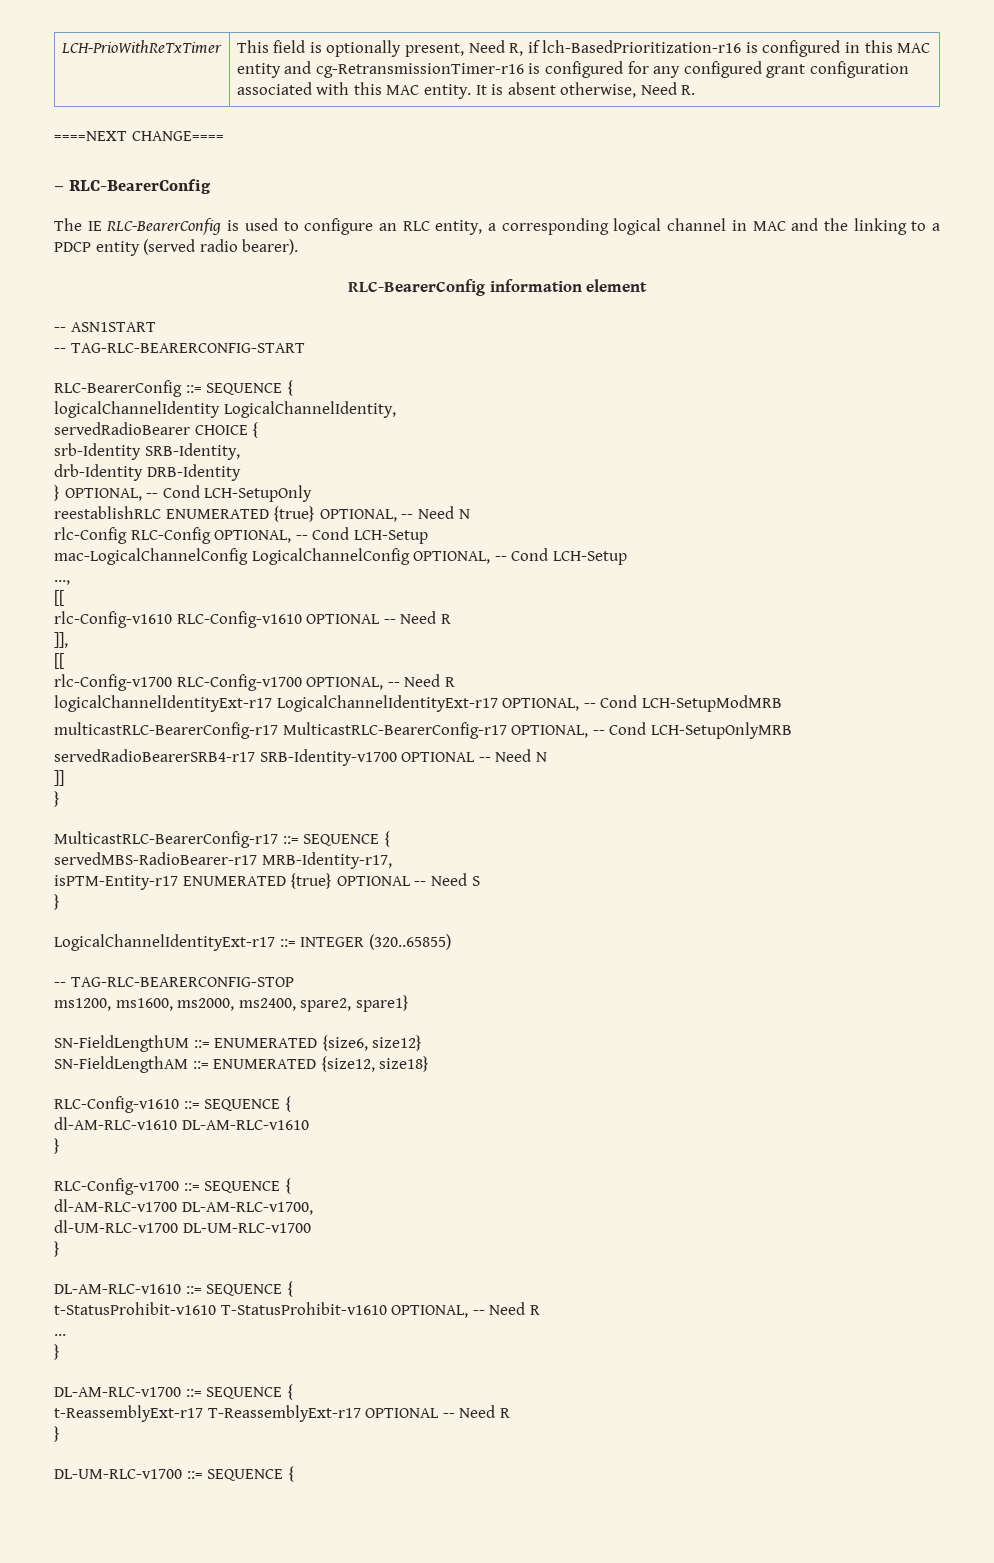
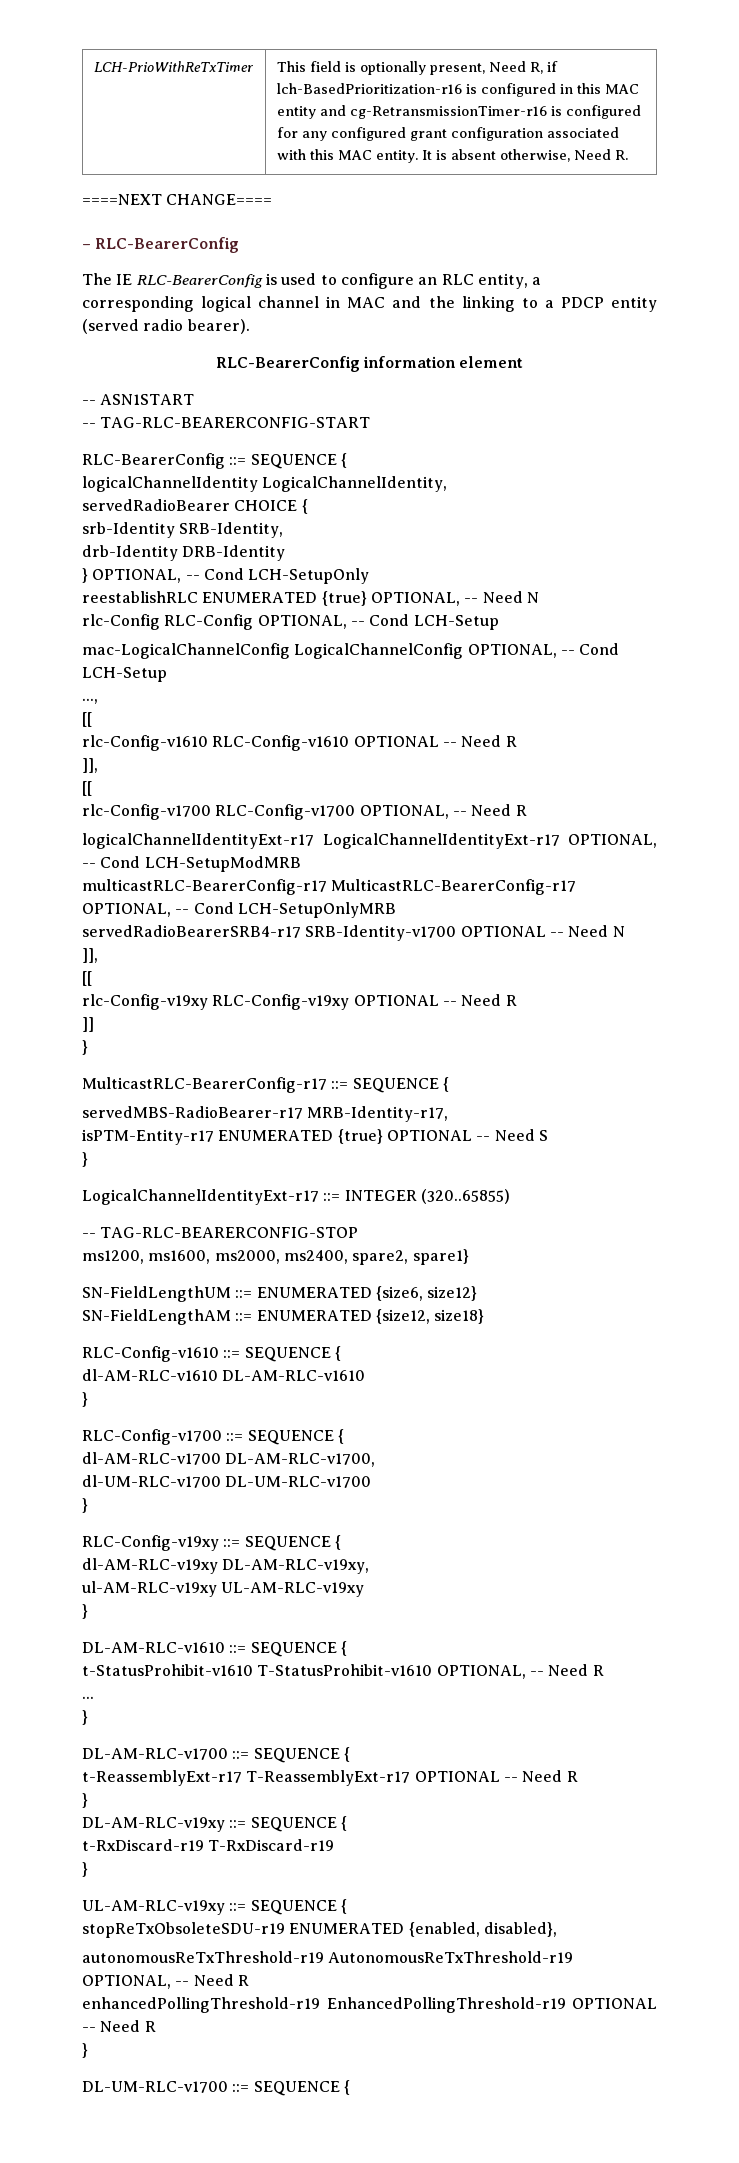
(547, 757) none -> [82,948,98,963] [82,971,92,986] [82,994,517,1010] // ]], // [[ // rlc-Config-v19xy RLC-Config-v19xy OPTIONAL -- Need R
(60, 1249) none -> [82,1535,341,1551] [82,1558,370,1574] [82,1581,365,1597] [82,1604,88,1619] // RLC-Config-v19xy ::= SEQUENCE { // dl-AM-RLC-v19xy DL-AM-RLC-v19xy, // ul-AM-RLC-v19xy UL-AM-RLC-v19xy // }
(60, 1434) none -> [82,1816,347,1832] [82,1839,335,1851] [82,1862,88,1877] [82,1899,347,1915] [82,1922,557,1938] [82,1951,574,1963] [82,1974,249,1989] [82,1997,657,2013] [82,2020,156,2032] [82,2043,88,2058] // DL-AM-RLC-v19xy ::= SEQUENCE { // t-RxDiscard-r19 T-RxDiscard-r19 // } // UL-AM-RLC-v19xy ::= SEQUENCE { // stopReTxObsoleteSDU-r19 ENUMERATED {enabled, disabled}, // autonomousReTxThreshold-r19 AutonomousReTxThreshold-r19 OPTIONAL, -- Need R // enhancedPollingThreshold-r19 EnhancedPollingThreshold-r19 OPTIONAL -- Need R // }

